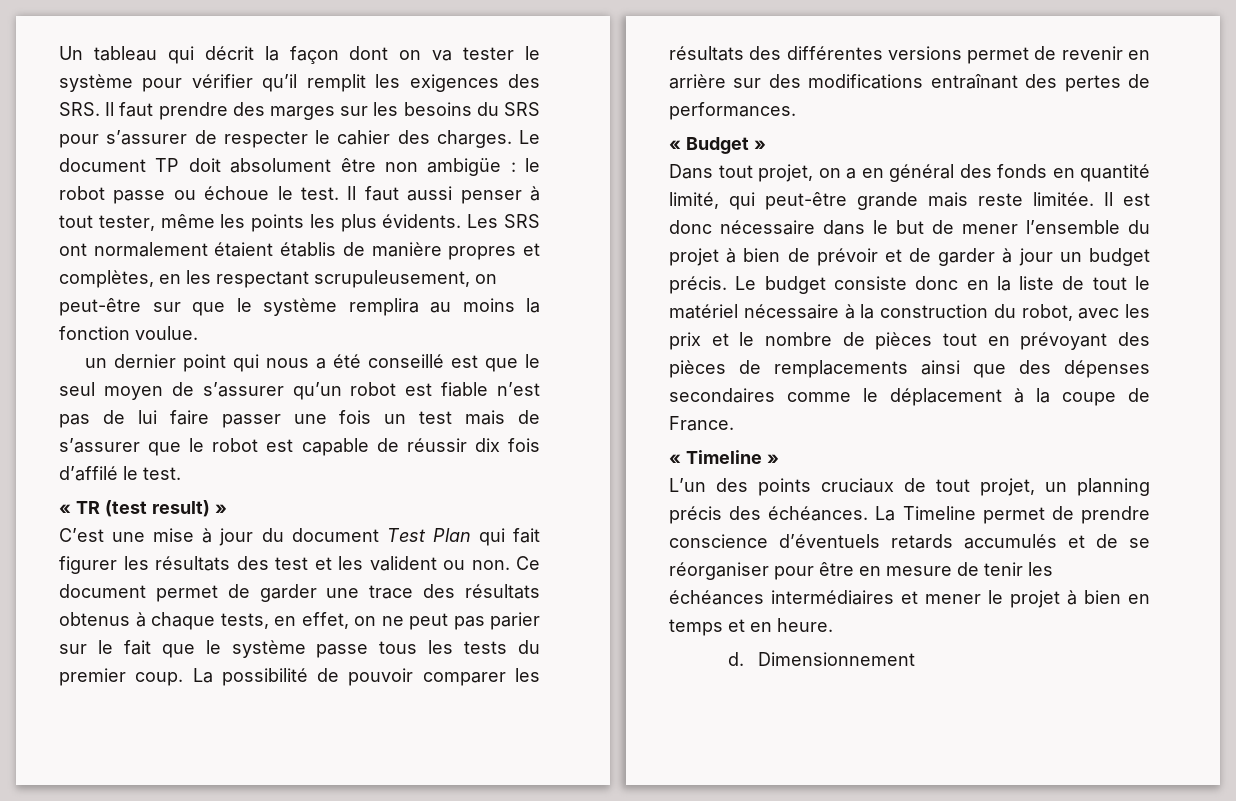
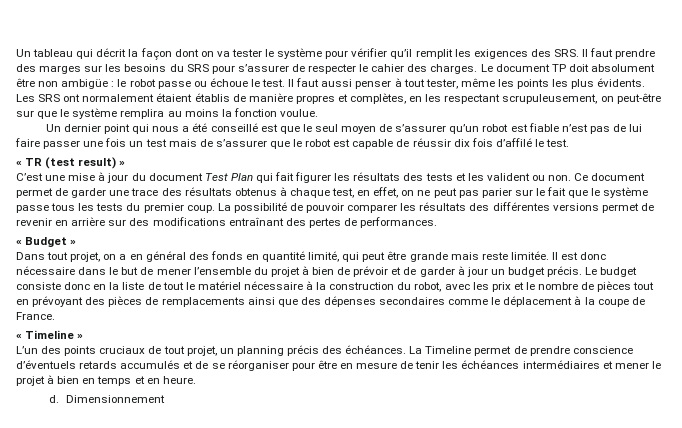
[85,358,108,368] un -> [45,124,61,132] Un
[275,557,308,570] test -> [425,173,453,181] tests
[220,613,269,629] tests, -> [332,188,355,198] test,
[765,192,847,210] peut-être -> [362,251,407,262] peut être

